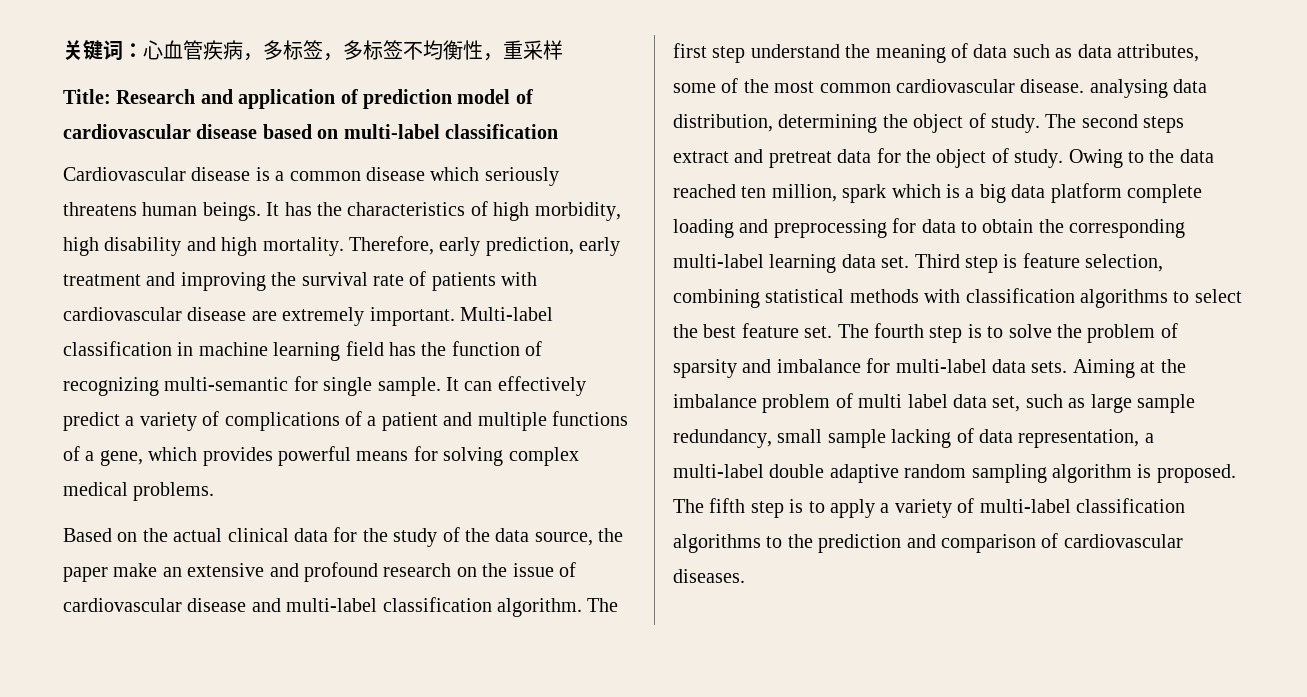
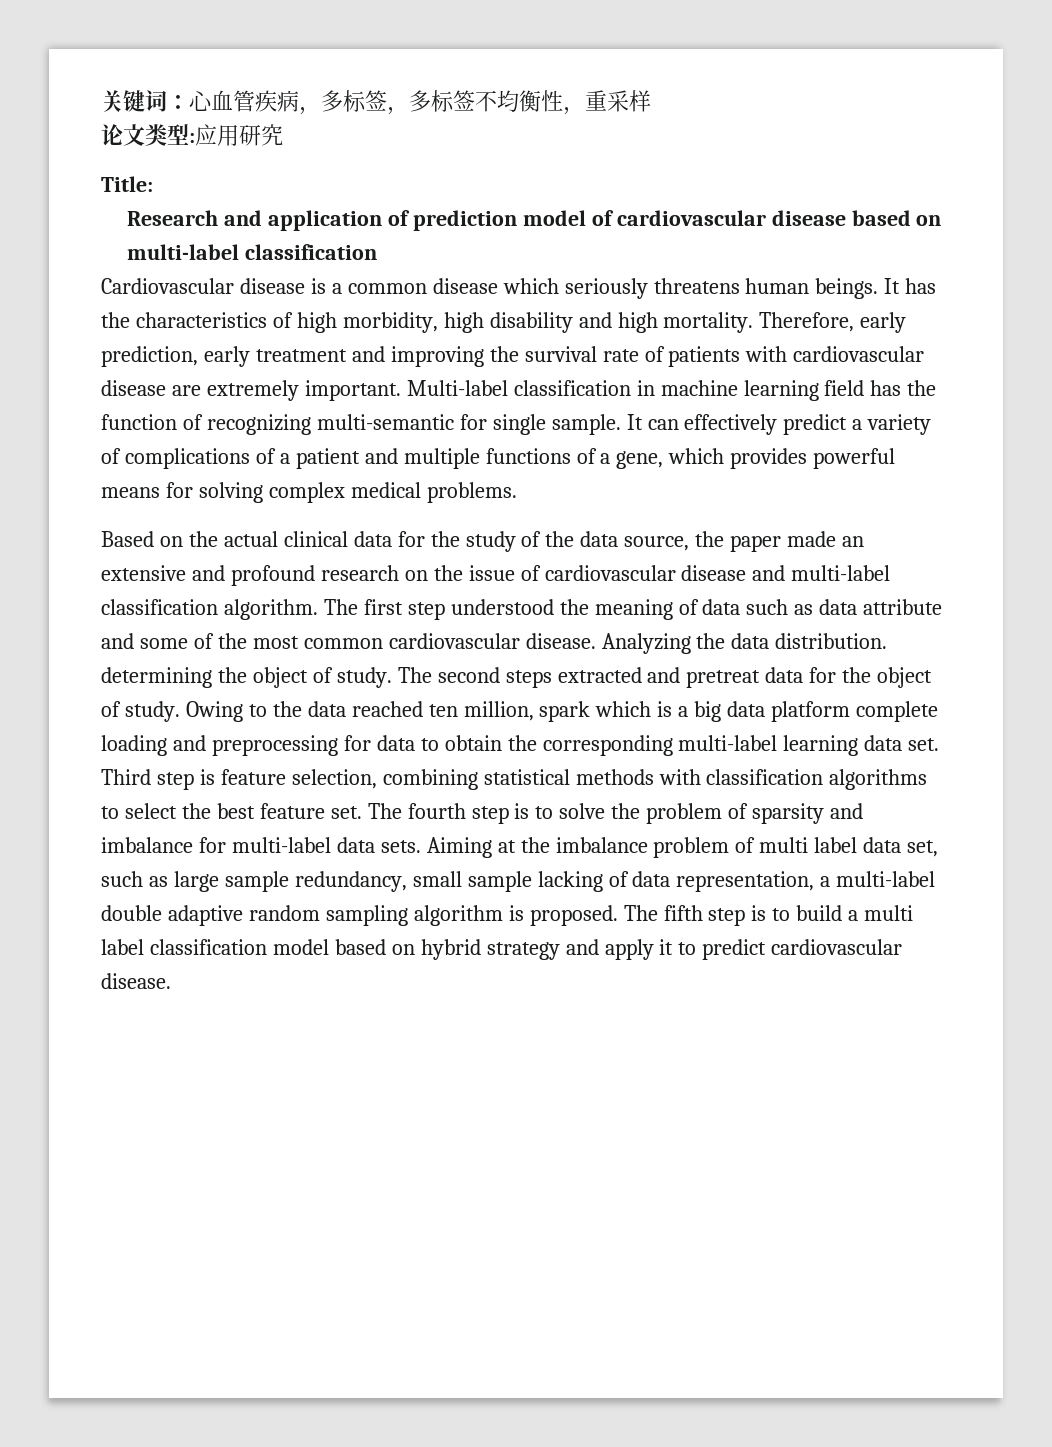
(563, 50) none -> [101,124,283,146] // 论文类型:应用研究
(111, 96) none -> (153, 184) //
[113,563,158,577] make -> [787,531,837,547] made
[750,44,840,58] understand -> [450,599,554,615] understood
[1117,44,1199,62] attributes, -> [863,599,943,615] [101,633,134,649] attribute and
[1089,79,1208,98] [673,114,773,132] analysing data distribution, -> [601,633,888,654] Analyzing the data distribution.
[673,151,729,163] extract -> [557,667,642,683] extracted
[830,498,1185,518] [673,533,1183,553] [673,569,745,583] apply a variety of multi-label classification algorithms to the prediction and comparison of cardiovascular diseases. -> [796,905,914,921] [101,939,903,960] [101,973,171,989] build a multi label classification model based on hybrid strategy and apply it to predict cardiovascular disease.

